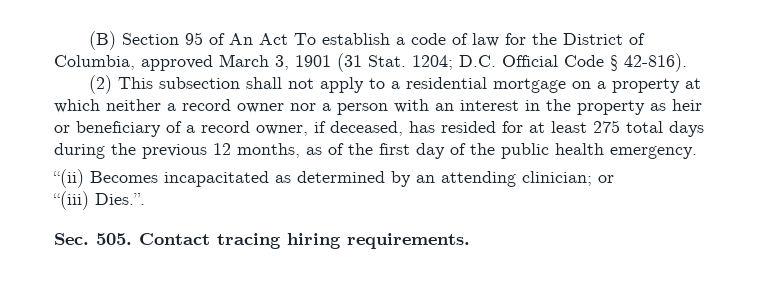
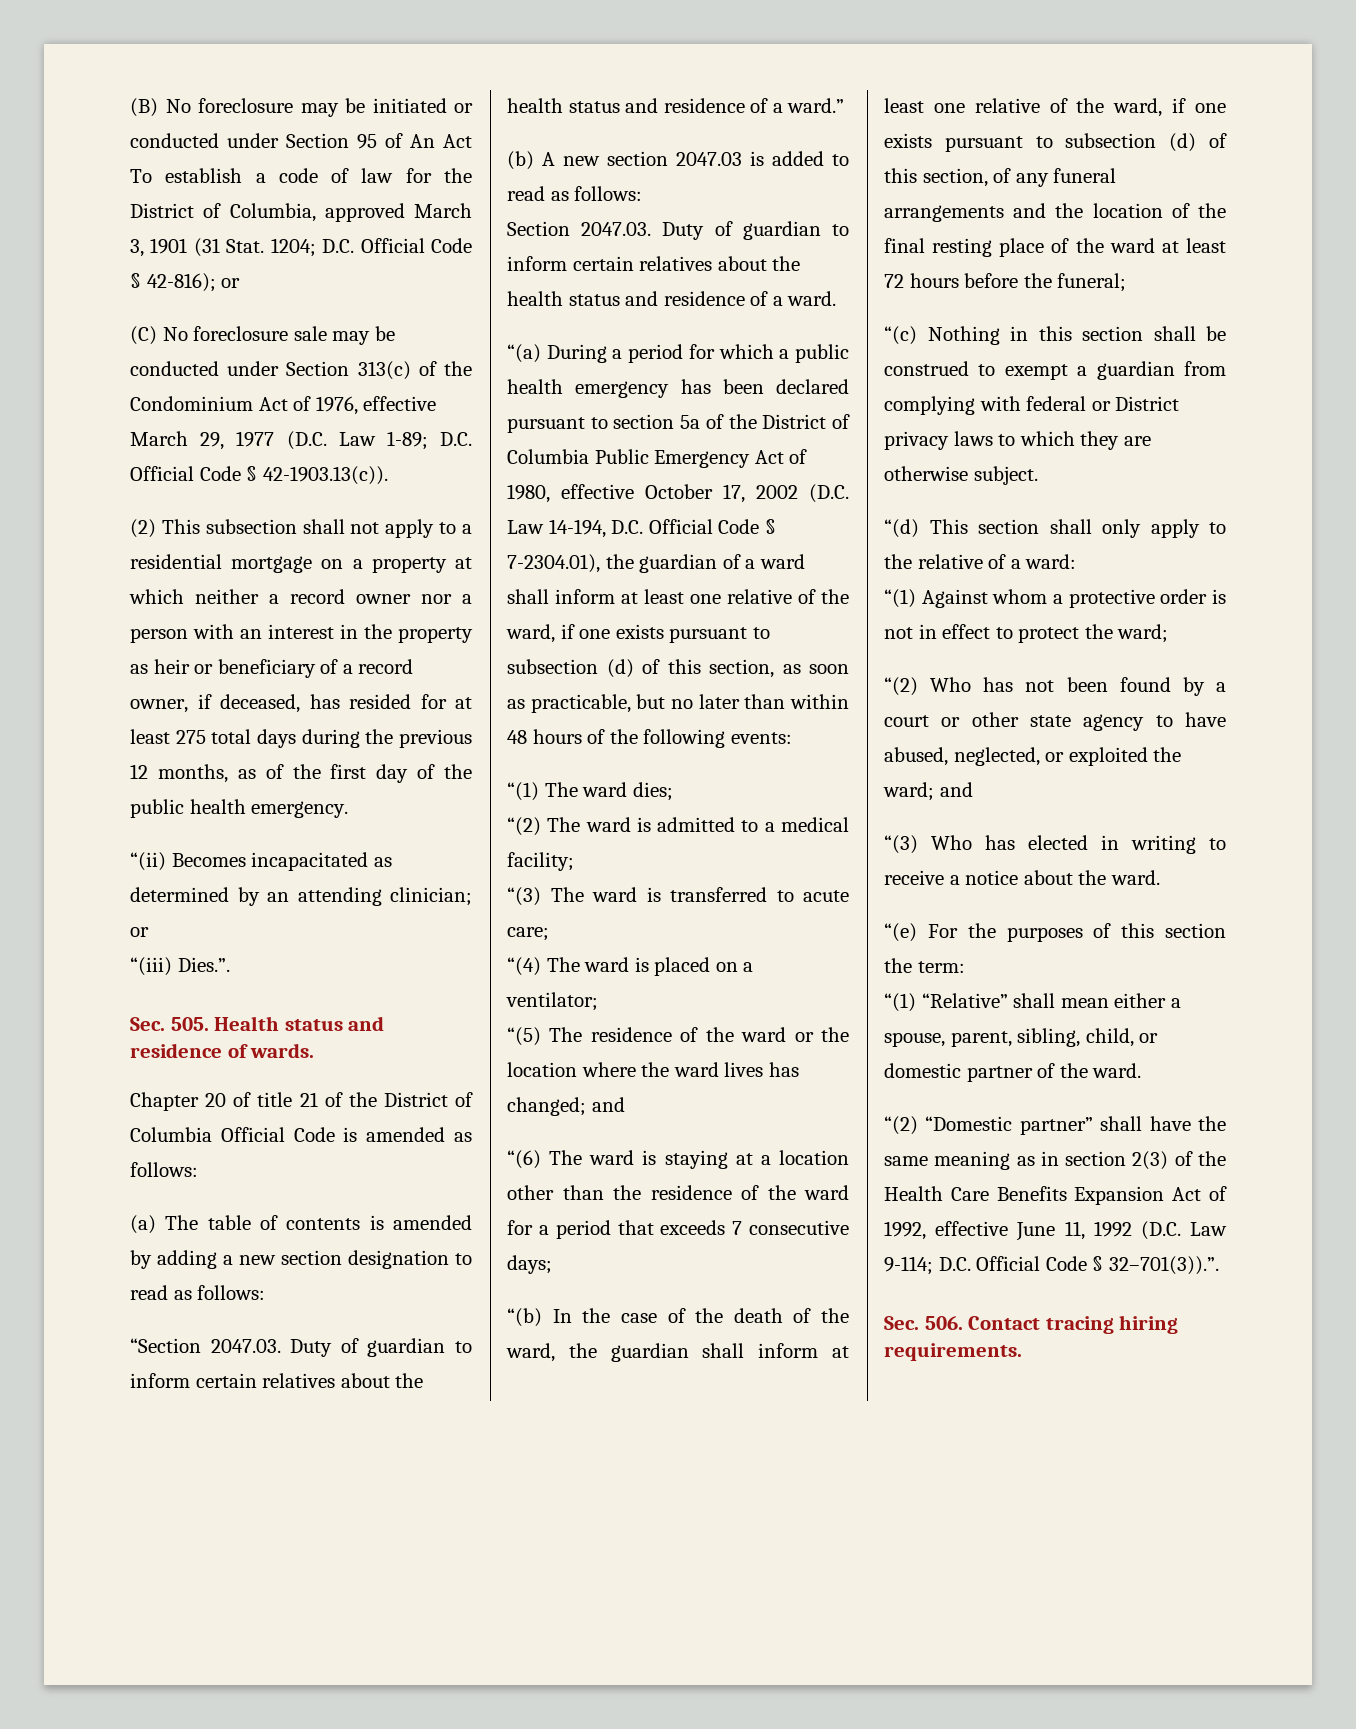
(117, 40) none -> [165,98,473,117] [130,133,279,148] No foreclosure may be initiated or conducted under
[624,53,687,72] 42-816). -> [146,273,241,292] [130,326,395,345] [130,361,472,380] [130,396,437,415] [130,431,473,450] [130,466,388,485] 42-816); or // (C) No foreclosure sale may be conducted under Section 313(c) of the Condominium Act of 1976, effective March 29, 1977 (D.C. Law 1-89; D.C. Official Code § 42-1903.13(c)).
(132, 239) none -> [214,1016,385,1031] [130,1043,315,1058] [130,1092,473,1111] [130,1127,473,1142] [130,1162,198,1177] [130,1215,473,1234] [130,1250,472,1269] [130,1285,266,1300] [130,1338,472,1357] [130,1373,424,1388] [507,98,845,113] [507,151,849,170] [507,186,643,201] [507,221,849,240] [507,256,801,271] [507,291,837,306] [507,344,849,363] [507,379,849,398] [507,414,850,433] [507,449,808,468] [507,484,849,503] [507,519,776,538] [507,554,805,573] [507,589,849,604] [506,624,770,643] [507,659,849,678] [507,694,849,713] [507,729,792,748] [507,782,673,801] [507,817,849,836] [507,852,574,871] [507,887,849,906] [507,927,549,941] [507,957,754,976] [506,992,598,1011] [507,1027,849,1046] [507,1062,799,1077] [507,1097,625,1116] [507,1150,849,1169] [507,1185,849,1200] [507,1220,849,1239] [507,1255,552,1274] [507,1308,849,1327] [506,1343,849,1362] [884,98,1226,117] [884,133,1227,152] [884,168,1117,187] [884,203,1226,222] [884,238,1226,257] [884,273,1127,292] [884,326,1226,345] [884,361,1226,380] [884,396,1180,415] [884,431,1151,450] [884,466,1038,485] [884,519,1226,538] [884,554,1077,569] [884,589,1226,608] [884,624,1169,643] [884,677,1226,696] [884,712,1226,731] [884,747,1182,766] [883,782,973,801] [884,835,1226,854] [884,870,1160,885] [884,923,1226,942] [884,958,965,973] [884,993,1181,1012] [884,1028,1159,1047] [884,1063,1142,1082] [884,1116,1226,1135] [884,1151,1226,1170] [884,1186,1227,1205] [884,1221,1227,1241] [884,1256,1219,1275] [884,1316,963,1330] Health status and residence of wards. // Chapter 20 of title 21 of the District of Columbia Official Code is amended as follows: // (a) The table of contents is amended by adding a new section designation to read as follows: // “Section 2047.03. Duty of guardian to inform certain relatives about the health status and residence of a ward.” // (b) A new section 2047.03 is added to read as follows: // Section 2047.03. Duty of guardian to inform certain relatives about the health status and residence of a ward. // “(a) During a period for which a public health emergency has been declared pursuant to section 5a of the District of Columbia Public Emergency Act of 1980, effective October 17, 2002 (D.C. Law 14-194, D.C. Official Code § 7-2304.01), the guardian of a ward shall inform at least one relative of the ward, if one exists pursuant to subsection (d) of this section, as soon as practicable, but no later than within 48 hours of the following events: // “(1) The ward dies; // “(2) The ward is admitted to a medical facility; // “(3) The ward is transferred to acute care; // “(4) The ward is placed on a ventilator; // “(5) The residence of the ward or the location where the ward lives has changed; and // “(6) The ward is staying at a location other than the residence of the ward for a period that exceeds 7 consecutive days; // “(b) In the case of the death of the ward, the guardian shall inform at least one relative of the ward, if one exists pursuant to subsection (d) of this section, of any funeral arrangements and the location of the final resting place of the ward at least 72 hours before the funeral; // “(c) Nothing in this section shall be construed to exempt a guardian from complying with federal or District privacy laws to which they are otherwise subject. // “(d) This section shall only apply to the relative of a ward: // “(1) Against whom a protective order is not in effect to protect the ward; // “(2) Who has not been found by a court or other state agency to have abused, neglected, or exploited the ward; and // “(3) Who has elected in writing to receive a notice about the ward. // “(e) For the purposes of this section the term: // “(1) “Relative” shall mean either a spouse, parent, sibling, child, or domestic partner of the ward. // “(2) “Domestic partner” shall have the same meaning as in section 2(3) of the Health Care Benefits Expansion Act of 1992, effective June 11, 1992 (D.C. Law 9-114; D.C. Official Code § 32–701(3)).”. // Sec. 506.

